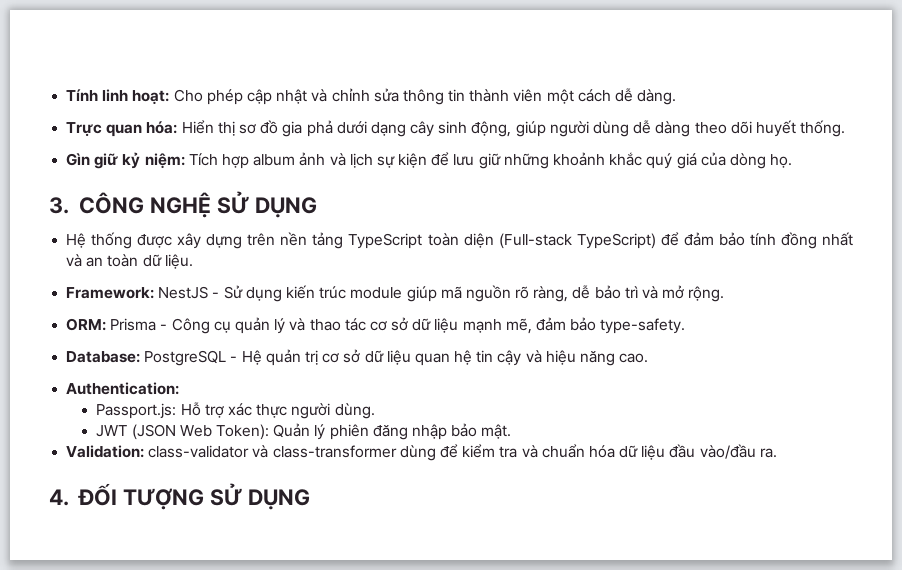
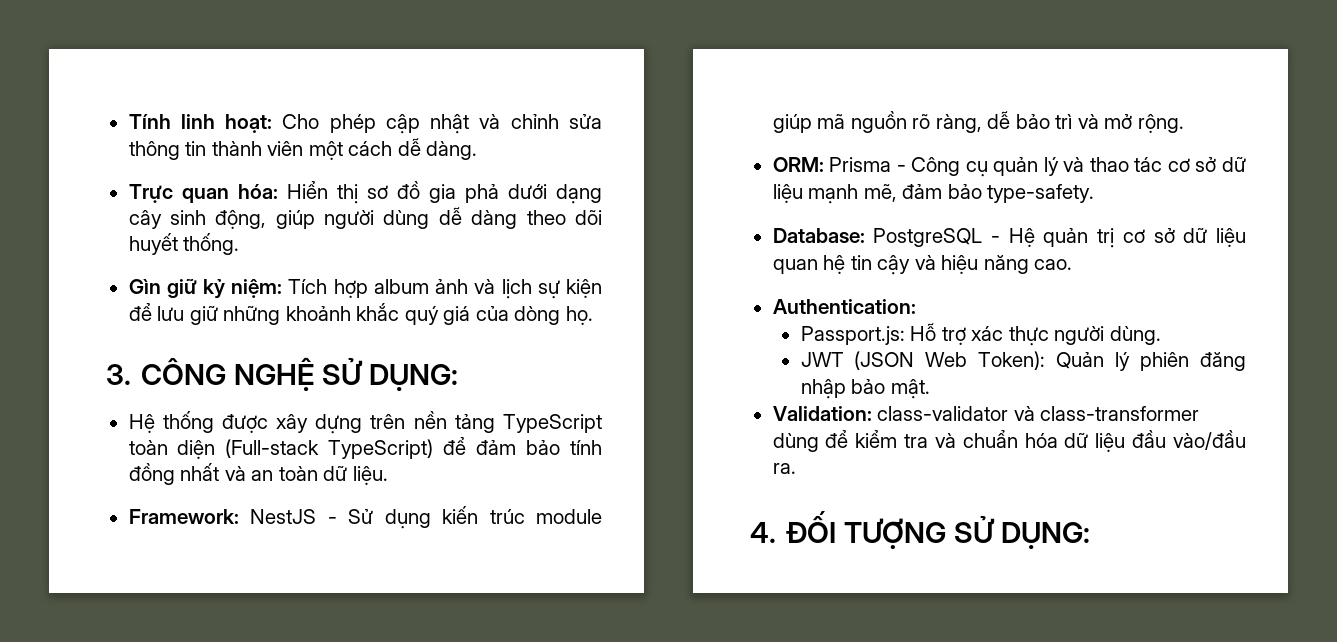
[255,197,318,218] DỤNG -> [368,364,458,392] DỤNG:
[248,489,311,510] DỤNG -> [1000,522,1090,550] DỤNG:

